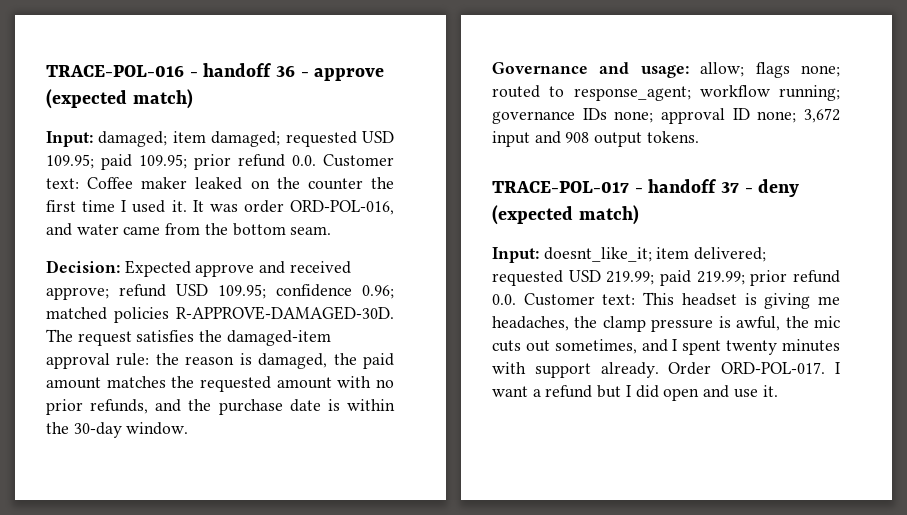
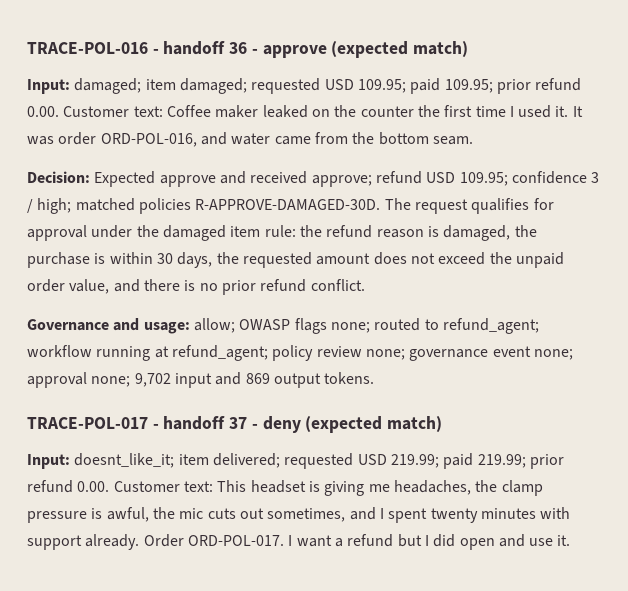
[292,155,316,166] 0.0. -> [27,106,59,117] 0.00.
[362,285,394,299] 0.96; -> [591,172,600,183] [27,198,72,214] 3 / high;
[136,330,331,346] [46,353,110,369] satisfies the damaged-item approval -> [471,198,554,214] [27,225,261,241] qualifies for approval under the damaged item
(179, 359) none -> [326,225,373,238] refund
[363,353,395,369] [46,376,394,392] [46,399,395,415] [46,422,189,438] paid amount matches the requested amount with no prior refunds, and the purchase date is within the 30-day window. -> [27,252,564,268] [27,279,365,295] purchase is within 30 days, the requested amount does not exceed the unpaid order value, and there is no prior refund conflict.
(745, 69) none -> [239,319,291,330] OWASP
[573,85,840,101] [492,108,840,124] response_agent; workflow running; governance IDs none; approval ID none; 3,672 -> [442,318,539,334] [27,345,573,361] [27,372,171,388] refund_agent; workflow running at refund_agent; policy review none; governance event none; approval none; 9,702
[565,132,590,143] 908 -> [245,373,270,384] 869
[492,294,516,305] 0.0. -> [77,481,110,492] 0.00.

